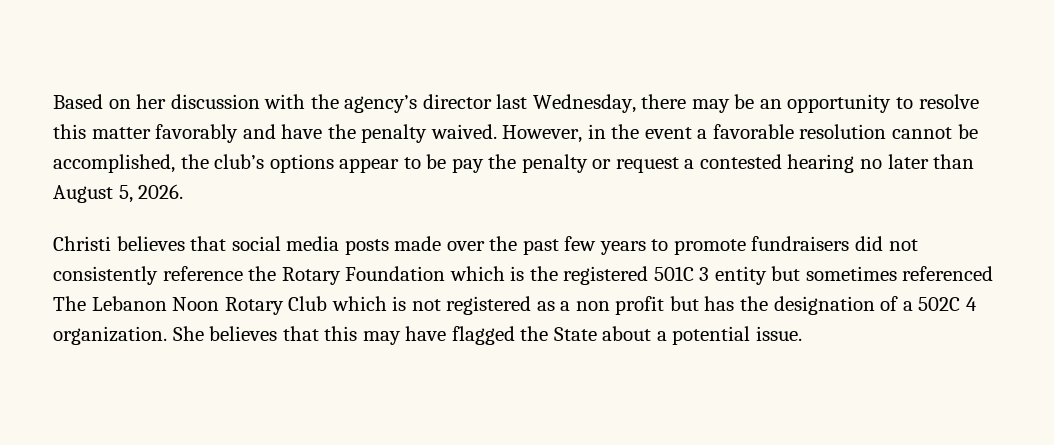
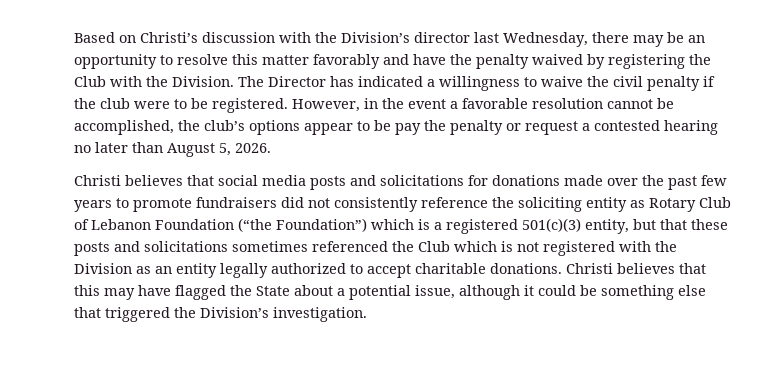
[136,94,167,109] her -> [140,32,198,43] Christi’s
[344,95,418,113] agency’s -> [341,32,410,43] Division’s
[430,124,497,139] waived. -> [532,54,711,69] [74,76,715,91] [74,98,288,113] waived by registering the Club with the Division. The Director has indicated a willingness to waive the civil penalty if the club were to be registered.
(389, 247) none -> [350,175,560,186] and solicitations for donations
[281,266,994,285] [53,296,284,315] Rotary Foundation which is the registered 501C 3 entity but sometimes referenced The Lebanon Noon Rotary -> [518,197,731,212] [74,218,728,234] [74,241,414,256] soliciting entity as Rotary Club of Lebanon Foundation (“the Foundation”) which is a registered 501(c)(3) entity, but that these posts and solicitations sometimes referenced the
[536,296,977,315] [53,326,204,345] as a non profit but has the designation of a 502C 4 organization. She -> [619,241,677,252] [74,263,613,278] with the Division as an entity legally authorized to accept charitable donations. Christi
[755,326,802,341] issue. -> [415,285,706,300] [74,307,367,322] issue, although it could be something else that triggered the Division’s investigation.

